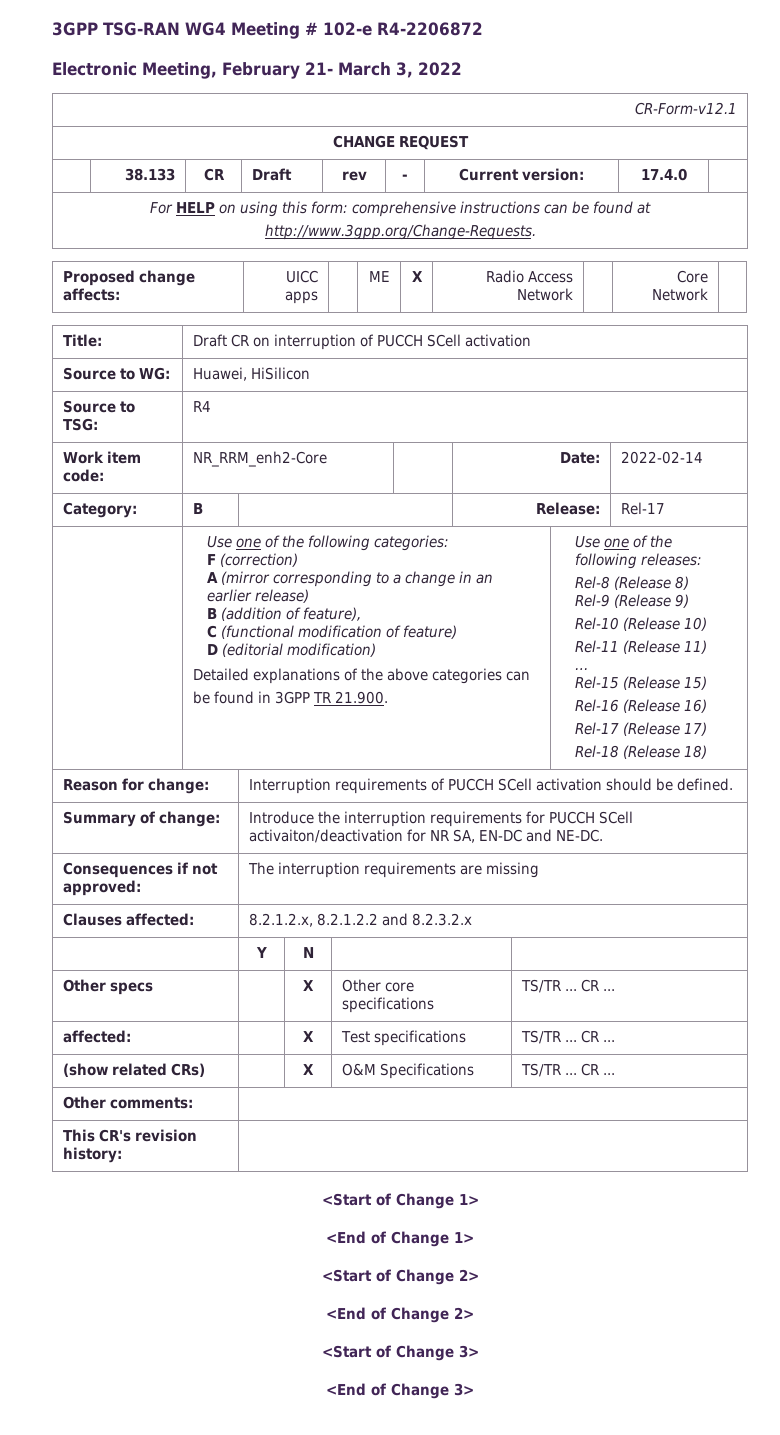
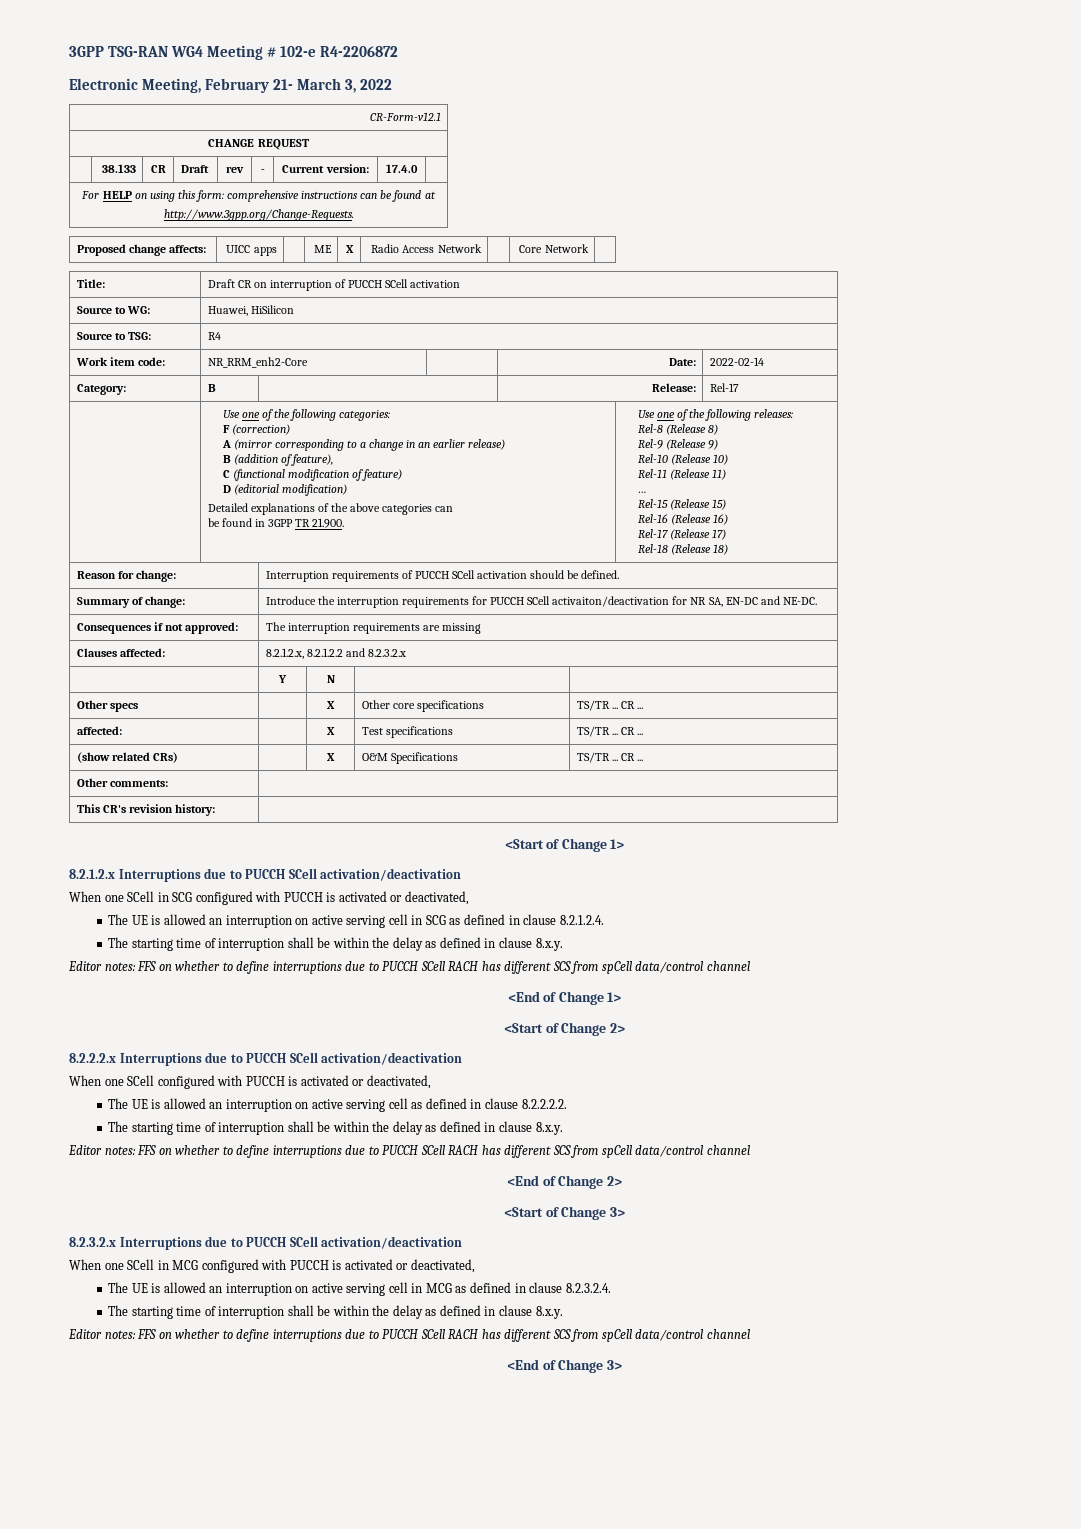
(479, 1199) none -> [69,868,462,882] [69,891,469,905] [108,914,604,928] [108,937,563,951] [68,961,750,974] // 8.2.1.2.x Interruptions due to PUCCH SCell activation/deactivation // When one SCell in SCG configured with PUCCH is activated or deactivated, // The UE is allowed an interruption on active serving cell in SCG as defined in clause 8.2.1.2.4. // The starting time of interruption shall be within the delay as defined in clause 8.x.y. // Editor notes: FFS on whether to define interruptions due to PUCCH SCell RACH has different SCS from spCell data/control channel
(479, 1275) none -> [69,1052,463,1066] [69,1075,431,1089] [108,1098,567,1112] [108,1121,563,1135] [68,1145,750,1158] // 8.2.2.2.x Interruptions due to PUCCH SCell activation/deactivation // When one SCell configured with PUCCH is activated or deactivated, // The UE is allowed an interruption on active serving cell as defined in clause 8.2.2.2.2. // The starting time of interruption shall be within the delay as defined in clause 8.x.y. // Editor notes: FFS on whether to define interruptions due to PUCCH SCell RACH has different SCS from spCell data/control channel
(479, 1351) none -> [69,1236,463,1250] [69,1259,475,1273] [108,1282,611,1296] [108,1305,563,1319] [68,1329,750,1342] // 8.2.3.2.x Interruptions due to PUCCH SCell activation/deactivation // When one SCell in MCG configured with PUCCH is activated or deactivated, // The UE is allowed an interruption on active serving cell in MCG as defined in clause 8.2.3.2.4. // The starting time of interruption shall be within the delay as defined in clause 8.x.y. // Editor notes: FFS on whether to define interruptions due to PUCCH SCell RACH has different SCS from spCell data/control channel

